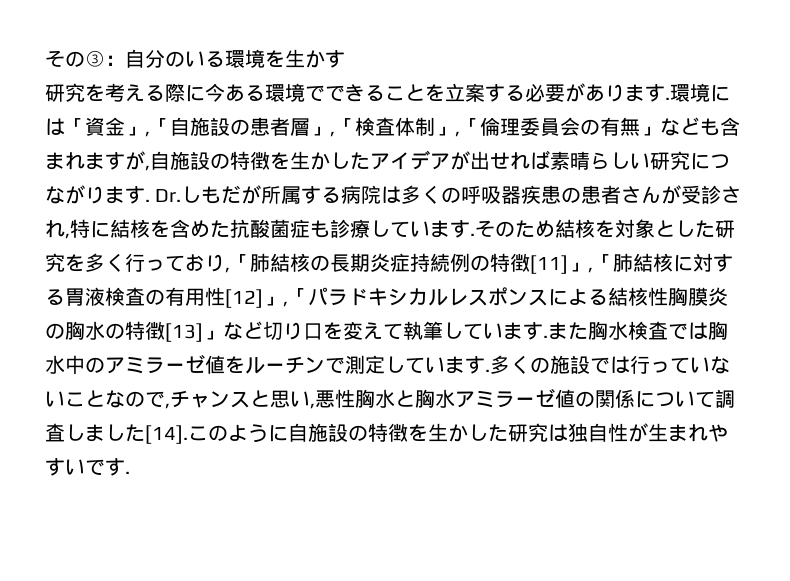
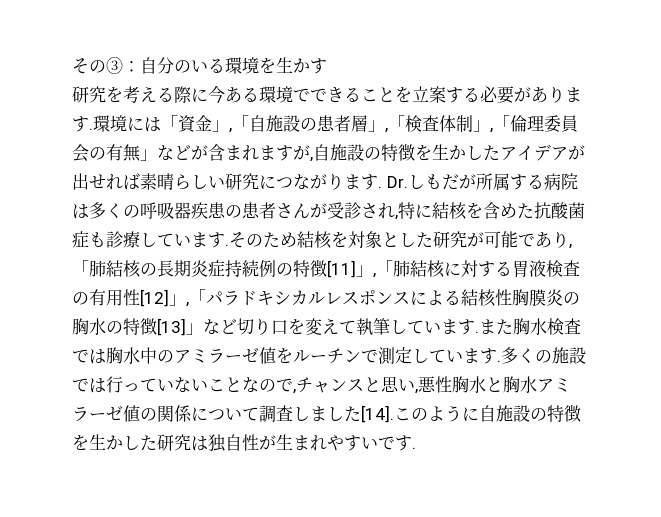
[700,118,720,136] も -> [191,145,208,160] が
[65,253,205,272] を多く行ってお -> [467,231,552,248] が可能であ

